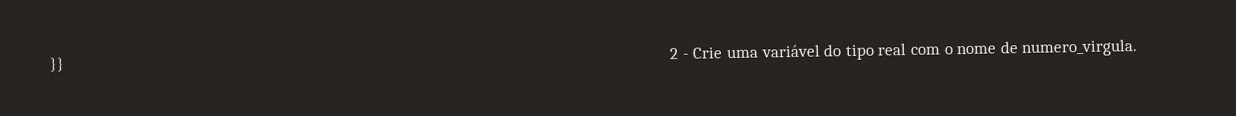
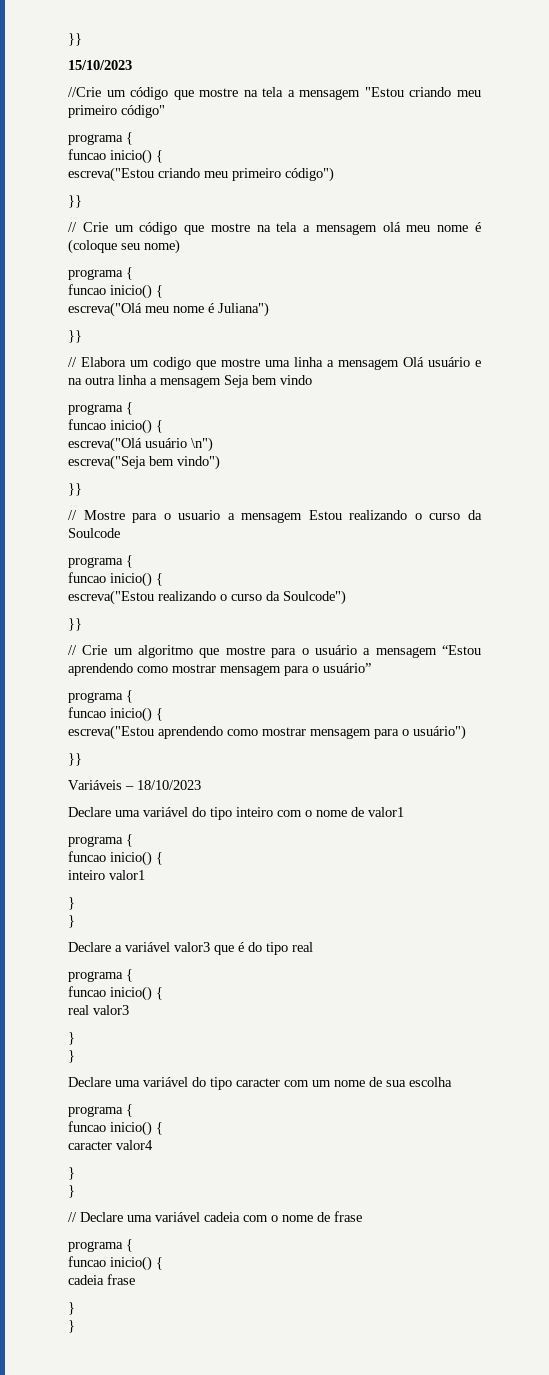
[49,57,65,72] [669,39,1139,61] }} // 2 - Crie uma variável do tipo real com o nome de numero_virgula. -> [68,33,82,46] [68,60,132,70] [68,87,481,100] [68,105,165,118] [68,132,133,145] [68,149,163,164] [68,167,334,182] [68,195,82,208] [68,222,482,235] [68,239,180,254] [68,267,133,280] [68,284,163,299] [68,302,269,317] [68,330,82,343] [68,357,481,370] [68,375,312,388] [68,402,133,415] [68,419,163,434] [68,437,213,452] [68,455,220,470] [68,483,82,496] [68,510,482,523] [68,528,120,538] [68,555,133,568] [68,572,163,587] [68,590,346,605] [68,618,82,631] [68,645,482,658] [68,663,371,676] [68,690,133,703] [68,707,163,722] [68,725,466,740] [68,753,82,766] [68,780,201,790] [68,807,404,820] [68,834,133,847] [68,851,163,866] [68,870,145,880] [68,897,75,910] [68,915,75,928] [68,942,313,955] [68,969,133,982] [68,986,163,1001] [68,1005,129,1015] [68,1032,75,1045] [68,1050,75,1063] [68,1077,452,1090] [68,1104,133,1117] [68,1121,163,1136] [68,1140,153,1150] [68,1167,75,1180] [68,1185,75,1198] [68,1211,362,1222] [68,1239,133,1252] [68,1256,163,1271] [68,1274,135,1285] [68,1302,75,1315] [68,1320,75,1333] }} // 15/10/2023 // //Crie um código que mostre na tela a mensagem "Estou criando meu primeiro código" // programa { // funcao inicio() { // escreva("Estou criando meu primeiro código") // }} // // Crie um código que mostre na tela a mensagem olá meu nome é (coloque seu nome) // programa { // funcao inicio() { // escreva("Olá meu nome é Juliana") // }} // // Elabora um codigo que mostre uma linha a mensagem Olá usuário e na outra linha a mensagem Seja bem vindo // programa { // funcao inicio() { // escreva("Olá usuário \n") // escreva("Seja bem vindo") // }} // // Mostre para o usuario a mensagem Estou realizando o curso da Soulcode // programa { // funcao inicio() { // escreva("Estou realizando o curso da Soulcode") // }} // // Crie um algoritmo que mostre para o usuário a mensagem “Estou aprendendo como mostrar mensagem para o usuário” // programa { // funcao inicio() { // escreva("Estou aprendendo como mostrar mensagem para o usuário") // }} // Variáveis – 18/10/2023 // Declare uma variável do tipo inteiro com o nome de valor1 // programa { // funcao inicio() { // inteiro valor1 // } // } // Declare a variável valor3 que é do tipo real // programa { // funcao inicio() { // real valor3 // } // } // Declare uma variável do tipo caracter com um nome de sua escolha // programa { // funcao inicio() { // caracter valor4 // } // } // // Declare uma variável cadeia com o nome de frase // programa { // funcao inicio() { // cadeia frase // } // }

